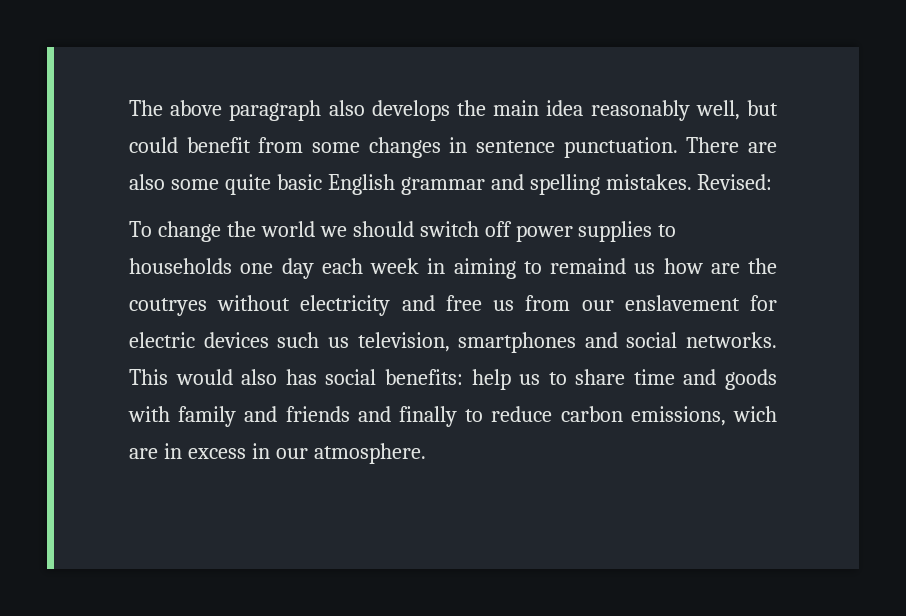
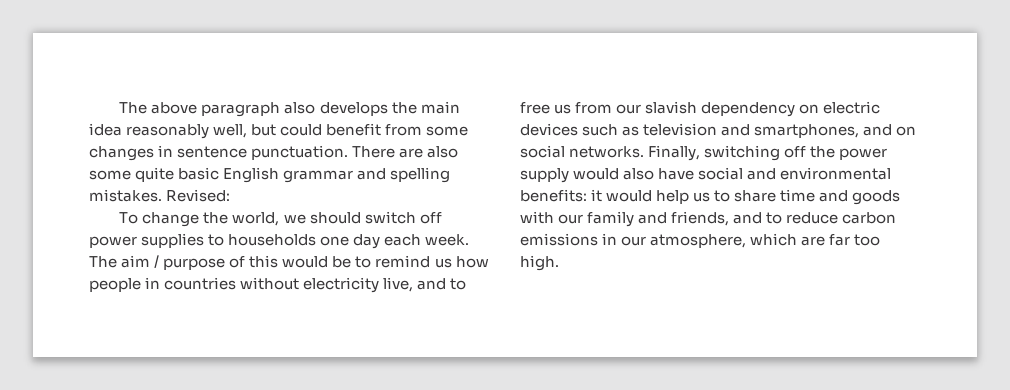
[260,221,315,237] world -> [232,212,280,226] world,
[370,258,777,279] [129,295,777,316] [129,332,777,353] [129,369,463,385] week in aiming to remaind us how are the coutryes without electricity and free us from our enslavement for electric devices such us television, smartphones and social networks. This would also has social benefits: -> [425,234,470,246] [89,255,489,270] [89,277,467,293] [520,101,881,117] [520,123,917,138] [520,145,888,161] [520,167,892,183] [520,189,653,202] week. The aim / purpose of this would be to remind us how people in countries without electricity live, and to free us from our slavish dependency on electric devices such as television and smartphones, and on social networks. Finally, switching off the power supply would also have social and environmental benefits: it would
(170, 414) none -> [558,214,584,224] our
[285,406,777,427] [129,443,426,464] friends and finally to reduce carbon emissions, wich are in excess in our atmosphere. -> [671,211,897,226] [520,233,881,248] [520,255,559,271] friends, and to reduce carbon emissions in our atmosphere, which are far too high.

